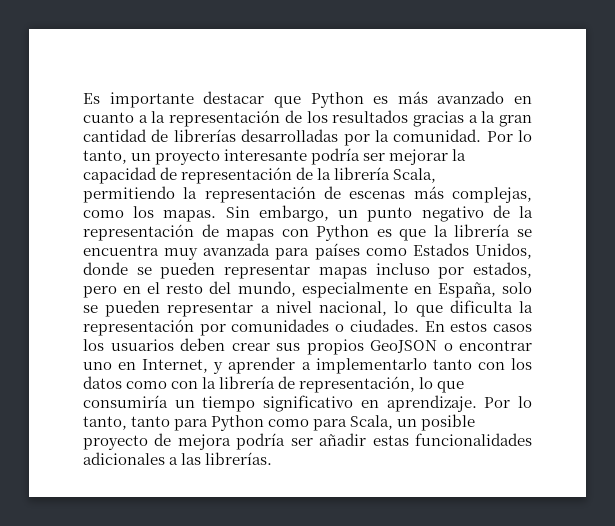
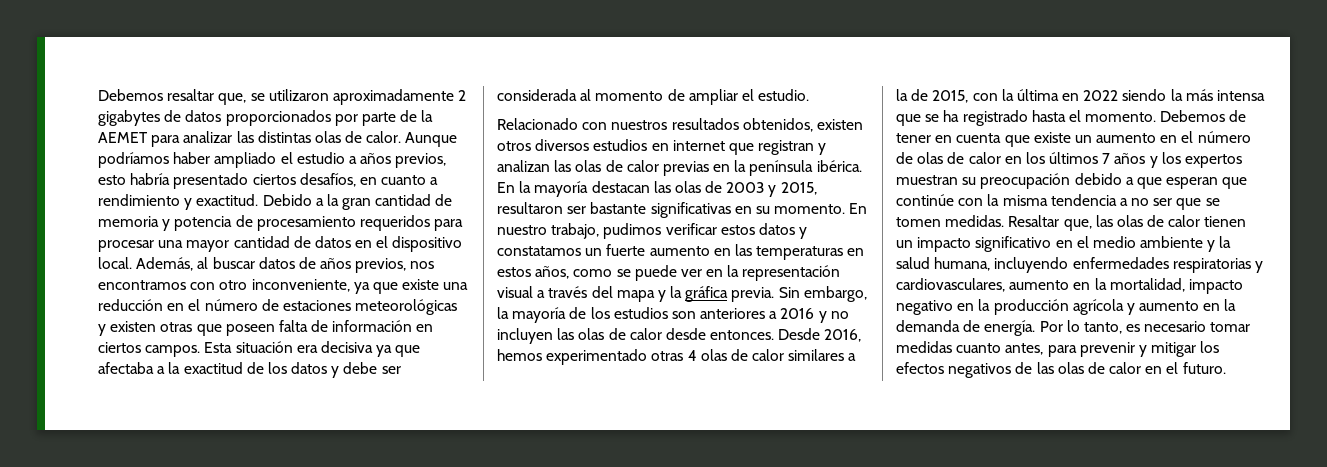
[83,91,532,108] [83,110,464,127] Es importante destacar que Python es más avanzado en cuanto a la representación de los resultados gracias -> [98,89,467,105] [98,110,434,126] [98,131,458,147] [98,152,447,168] [98,173,439,189] [98,194,312,210] Debemos resaltar que, se utilizaron aproximadamente 2 gigabytes de datos proporcionados por parte de la AEMET para analizar las distintas olas de calor. Aunque podríamos haber ampliado el estudio a años previos, esto habría presentado ciertos desafíos, en cuanto a rendimiento y exactitud. Debido
[173,129,532,146] [83,148,467,165] [83,167,437,184] [83,186,532,203] [83,205,533,222] [83,224,532,241] [83,243,532,260] [83,262,532,279] [83,281,532,298] [83,300,533,317] [83,319,532,336] [83,338,532,355] [83,357,532,374] [83,376,465,393] [83,395,532,412] [83,414,476,431] [83,433,533,450] [83,452,273,465] librerías desarrolladas por la comunidad. Por lo tanto, un proyecto interesante podría ser mejorar la capacidad de representación de la librería Scala, permitiendo la representación de escenas más complejas, como los mapas. Sin embargo, un punto negativo de la representación de mapas con Python es que la librería se encuentra muy avanzada para países como Estados Unidos, donde se pueden representar mapas incluso por estados, pero en el resto del mundo, especialmente en España, solo se pueden representar a nivel nacional, lo que dificulta la representación por comunidades o ciudades. En estos casos los usuarios deben crear sus propios GeoJSON o encontrar uno en Internet, y aprender a implementarlo tanto con los datos como con la librería de representación, lo que consumiría un tiempo significativo en aprendizaje. Por lo tanto, tanto para Python como para Scala, un posible proyecto de mejora podría ser añadir estas funcionalidades adicionales a las librerías. -> [98,215,464,231] [98,236,463,252] [98,257,435,273] [98,279,469,294] [98,299,458,315] [98,320,434,336] [98,341,421,357] [98,362,401,378] [497,89,810,105] [497,118,863,132] [497,139,827,155] [497,160,862,176] [497,181,817,197] [497,202,868,218] [497,223,808,239] [497,244,865,260] [497,265,841,281] [497,286,867,302] [497,307,849,323] [497,328,862,344] [497,349,857,365] [896,89,1266,103] [896,110,1247,126] [896,131,1251,147] [896,152,1243,168] [896,173,1248,189] [896,194,1220,210] [896,215,1247,231] [896,236,1232,252] [896,257,1263,273] [896,278,1243,294] [896,299,1237,315] [896,320,1251,336] [896,341,1220,357] [896,362,1226,378] memoria y potencia de procesamiento requeridos para procesar una mayor cantidad de datos en el dispositivo local. Además, al buscar datos de años previos, nos encontramos con otro inconveniente, ya que existe una reducción en el número de estaciones meteorológicas y existen otras que poseen falta de información en ciertos campos. Esta situación era decisiva ya que afectaba a la exactitud de los datos y debe ser considerada al momento de ampliar el estudio. // Relacionado con nuestros resultados obtenidos, existen otros diversos estudios en internet que registran y analizan las olas de calor previas en la península ibérica. En la mayoría destacan las olas de 2003 y 2015, resultaron ser bastante significativas en su momento. En nuestro trabajo, pudimos verificar estos datos y constatamos un fuerte aumento en las temperaturas en estos años, como se puede ver en la representación visual a través del mapa y la gráfica previa. Sin embargo, la mayoría de los estudios son anteriores a 2016 y no incluyen las olas de calor desde entonces. Desde 2016, hemos experimentado otras 4 olas de calor similares a la de 2015, con la última en 2022 siendo la más intensa que se ha registrado hasta el momento. Debemos de tener en cuenta que existe un aumento en el número de olas de calor en los últimos 7 años y los expertos muestran su preocupación debido a que esperan que continúe con la misma tendencia a no ser que se tomen medidas. Resaltar que, las olas de calor tienen un impacto significativo en el medio ambiente y la salud humana, incluyendo enfermedades respiratorias y cardiovasculares, aumento en la mortalidad, impacto negativo en la producción agrícola y aumento en la demanda de energía. Por lo tanto, es necesario tomar medidas cuanto antes, para prevenir y mitigar los efectos negativos de las olas de calor en el futuro.

